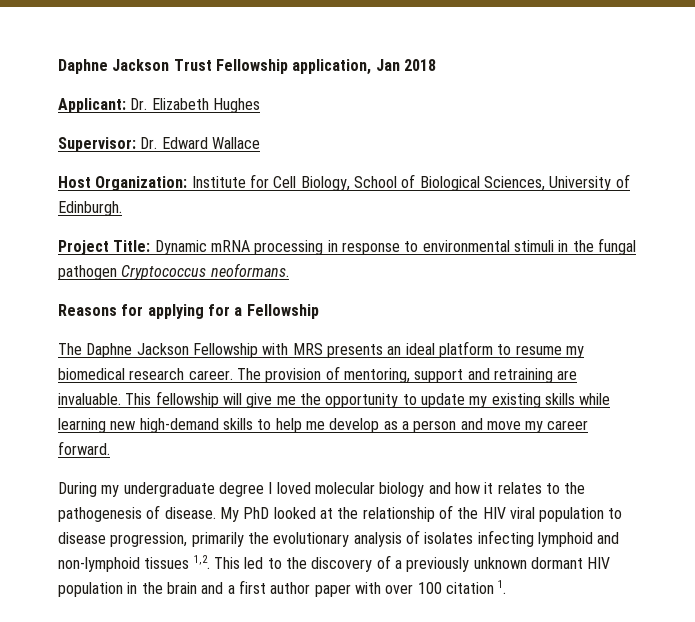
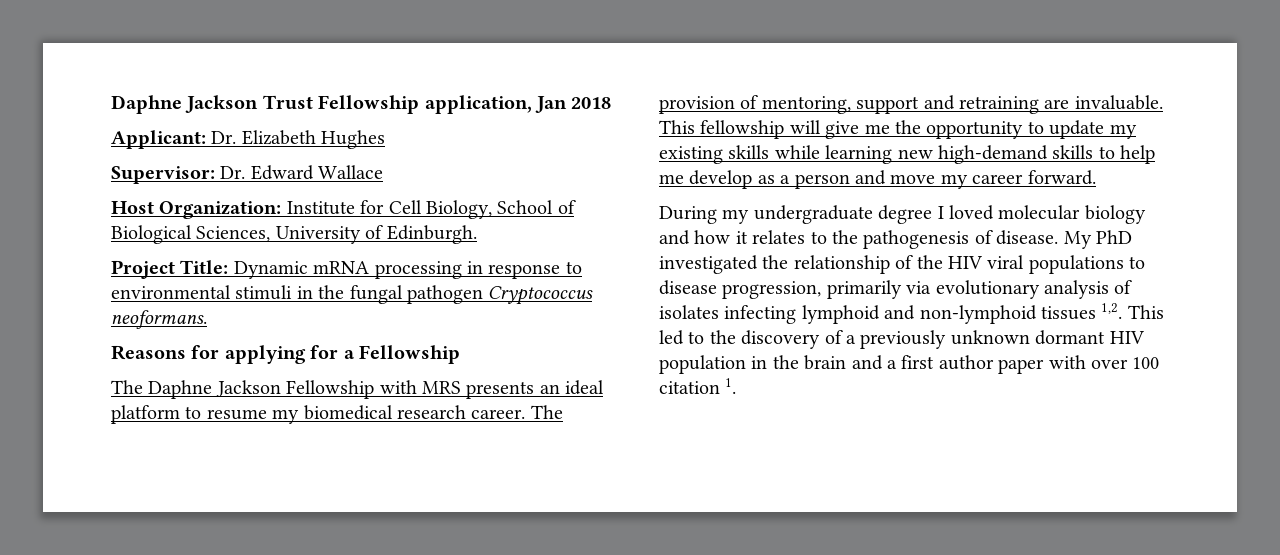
[273,507,333,519] looked at -> [659,255,758,274] investigated
[539,507,605,522] population -> [1028,255,1124,274] populations
[247,532,269,544] the -> [906,281,932,294] via

